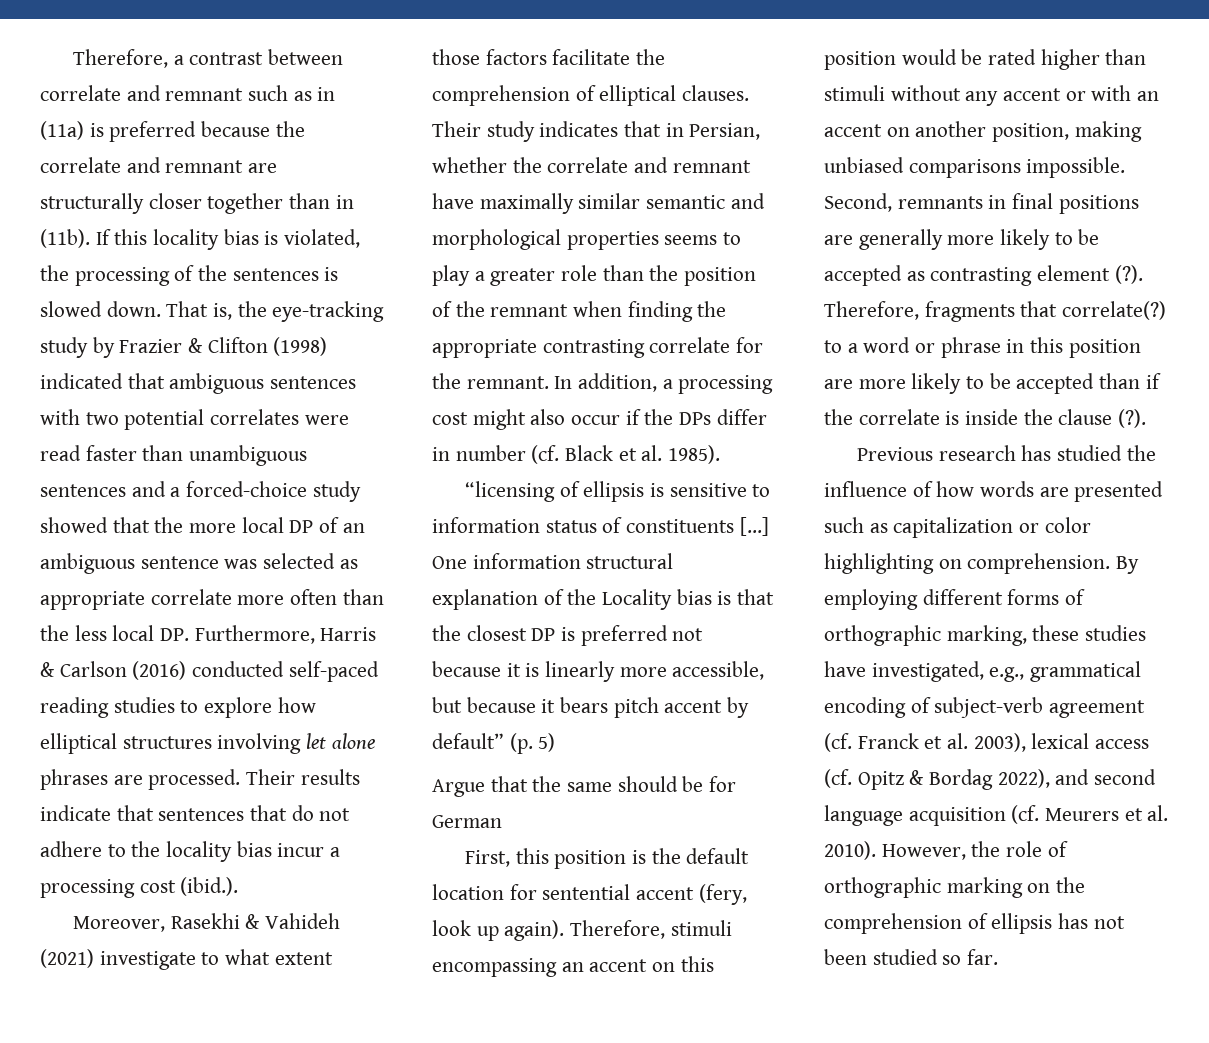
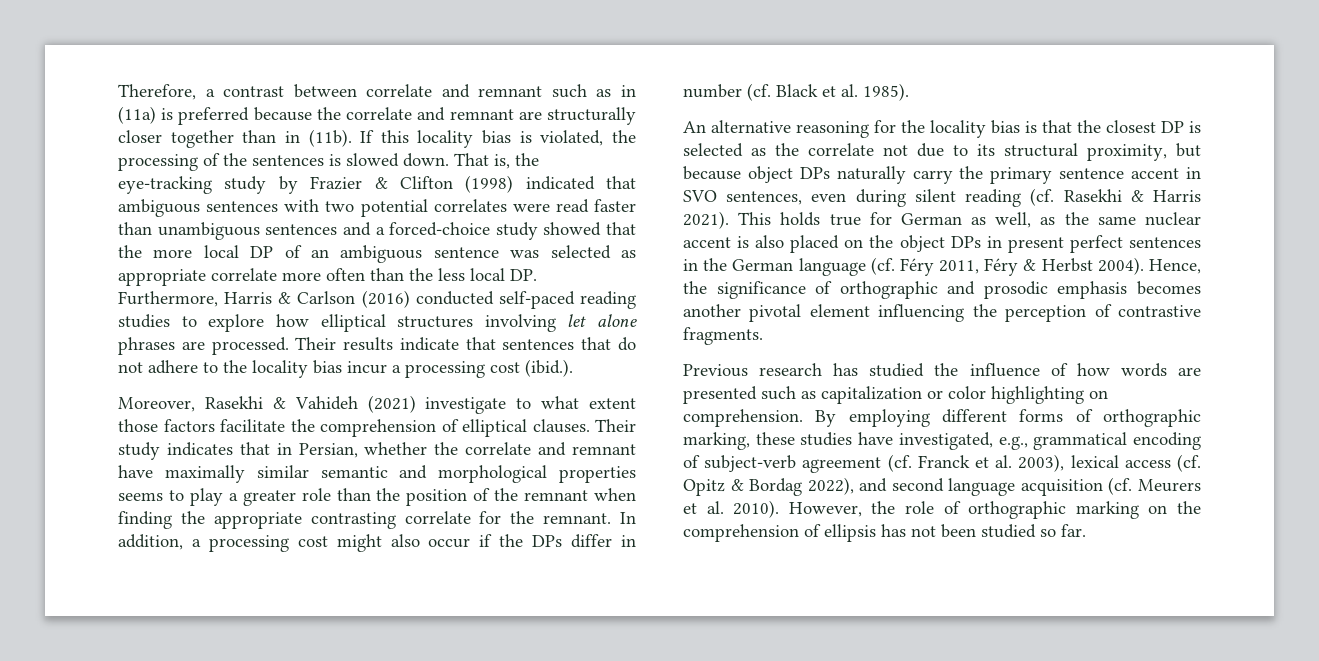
[465,481,771,502] [432,517,769,536] [432,553,674,569] [432,589,673,610] “licensing of ellipsis is sensitive to information status of constituents […] One information structural explanation of the Locality -> [683,120,986,138] An alternative reasoning for the locality
[580,625,704,646] [432,661,765,682] [432,697,750,718] [432,733,556,754] [432,776,737,797] [432,815,502,828] [465,848,750,869] [432,884,747,905] [432,920,732,941] [432,956,714,977] [824,49,1147,70] [824,85,1160,106] [824,121,1142,142] [824,157,1126,178] [824,193,1139,214] [824,229,1100,250] [824,265,1143,286] [824,301,1167,322] [824,337,1141,358] [824,373,1161,394] [824,409,1147,428] preferred not because it is linearly more accessible, but because it bears pitch accent by default” (p. 5) // Argue that the same should be for German // First, this position is the default location for sentential accent (fery, look up again). Therefore, stimuli encompassing an accent on this position would be rated higher than stimuli without any accent or with an accent on another position, making unbiased comparisons impossible. Second, remnants in final positions are generally more likely to be accepted as contrasting element (?). Therefore, fragments that correlate(?) to a word or phrase in this position are more likely to be accepted than if the correlate is inside the clause (?). -> [683,143,1201,161] [683,166,1201,184] [683,188,1201,207] [683,211,1201,229] [683,235,1201,253] [683,257,1201,276] [683,281,1201,299] [683,304,1201,322] [683,327,763,345] selected as the correlate not due to its structural proximity, but because object DPs naturally carry the primary sentence accent in SVO sentences, even during silent reading (cf. Rasekhi & Harris 2021). This holds true for German as well, as the same nuclear accent is also placed on the object DPs in present perfect sentences in the German language (cf. Féry 2011, Féry & Herbst 2004). Hence, the significance of orthographic and prosodic emphasis becomes another pivotal element influencing the perception of contrastive fragments.

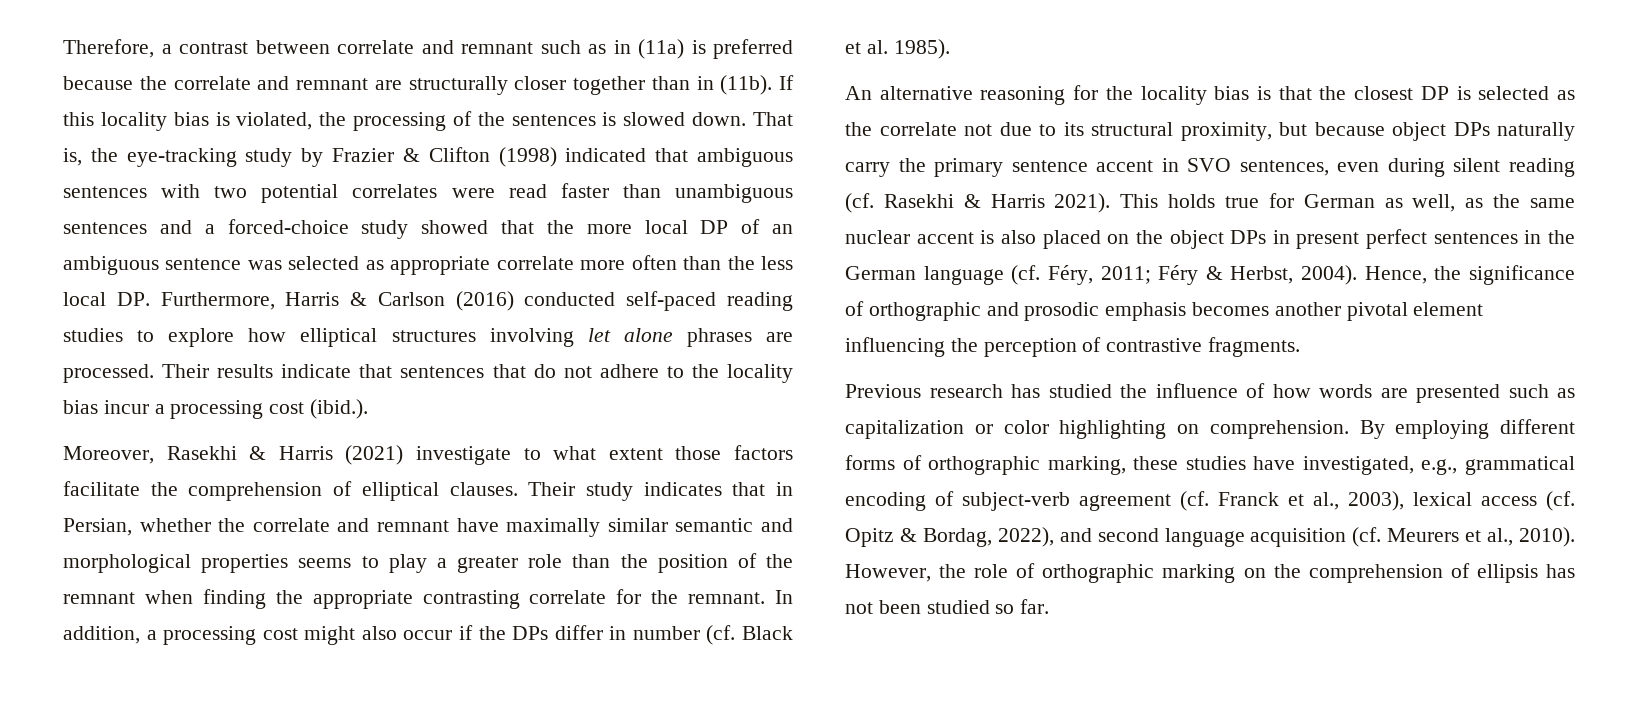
[294,396,358,410] Vahideh -> [278,446,333,460] Harris
[899,258,980,276] Féry 2011, -> [1047,265,1151,285] Féry, 2011;
[1041,258,1093,272] Herbst -> [1230,266,1294,284] Herbst,
[995,455,1013,468] al. -> [1313,492,1339,510] al.,
[749,478,803,496] Bordag -> [922,528,992,547] Bordag,
[706,501,724,514] al. -> [1487,528,1514,546] al.,

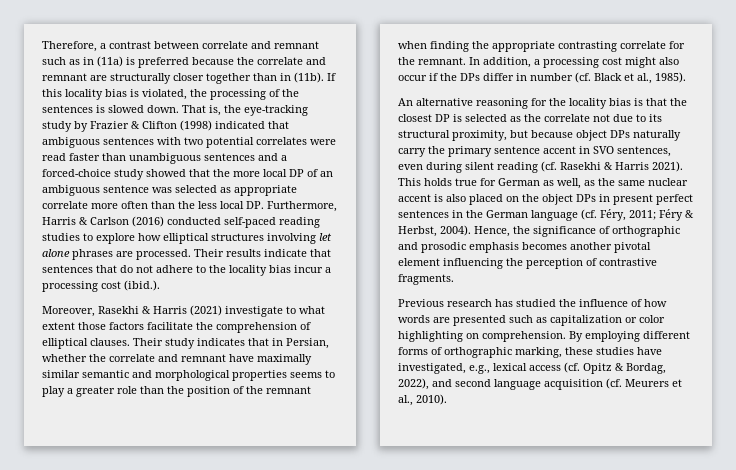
[866,40,888,54] al. -> [637,73,652,84] al.,
[1465,456,1575,475] [845,491,1404,511] grammatical encoding of subject-verb agreement (cf. Franck et al., 2003), -> (490, 369) none
[845,563,1575,583] [845,599,1050,614] However, the role of orthographic marking on the comprehension of ellipsis has not been studied so far. -> (447, 399) none

